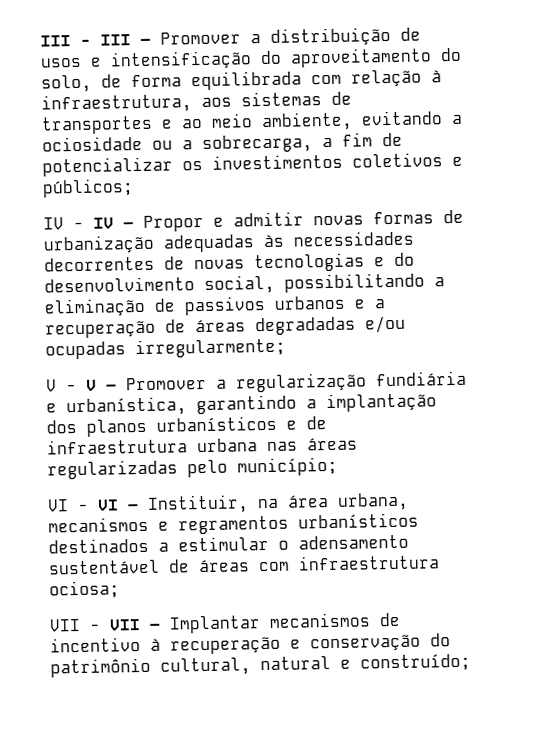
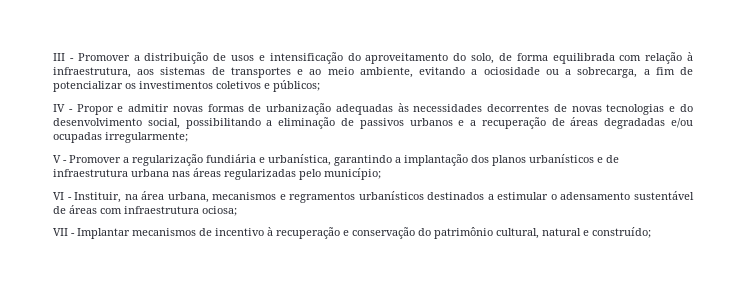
[40,34,151,47] III - III – -> [53,53,74,61] III -
[93,217,134,229] IV – -> (73, 110) none
[86,379,117,391] V – -> (67, 161) none
[97,499,139,511] VI – -> (72, 198) none
[109,619,161,631] VII – -> (75, 234) none

